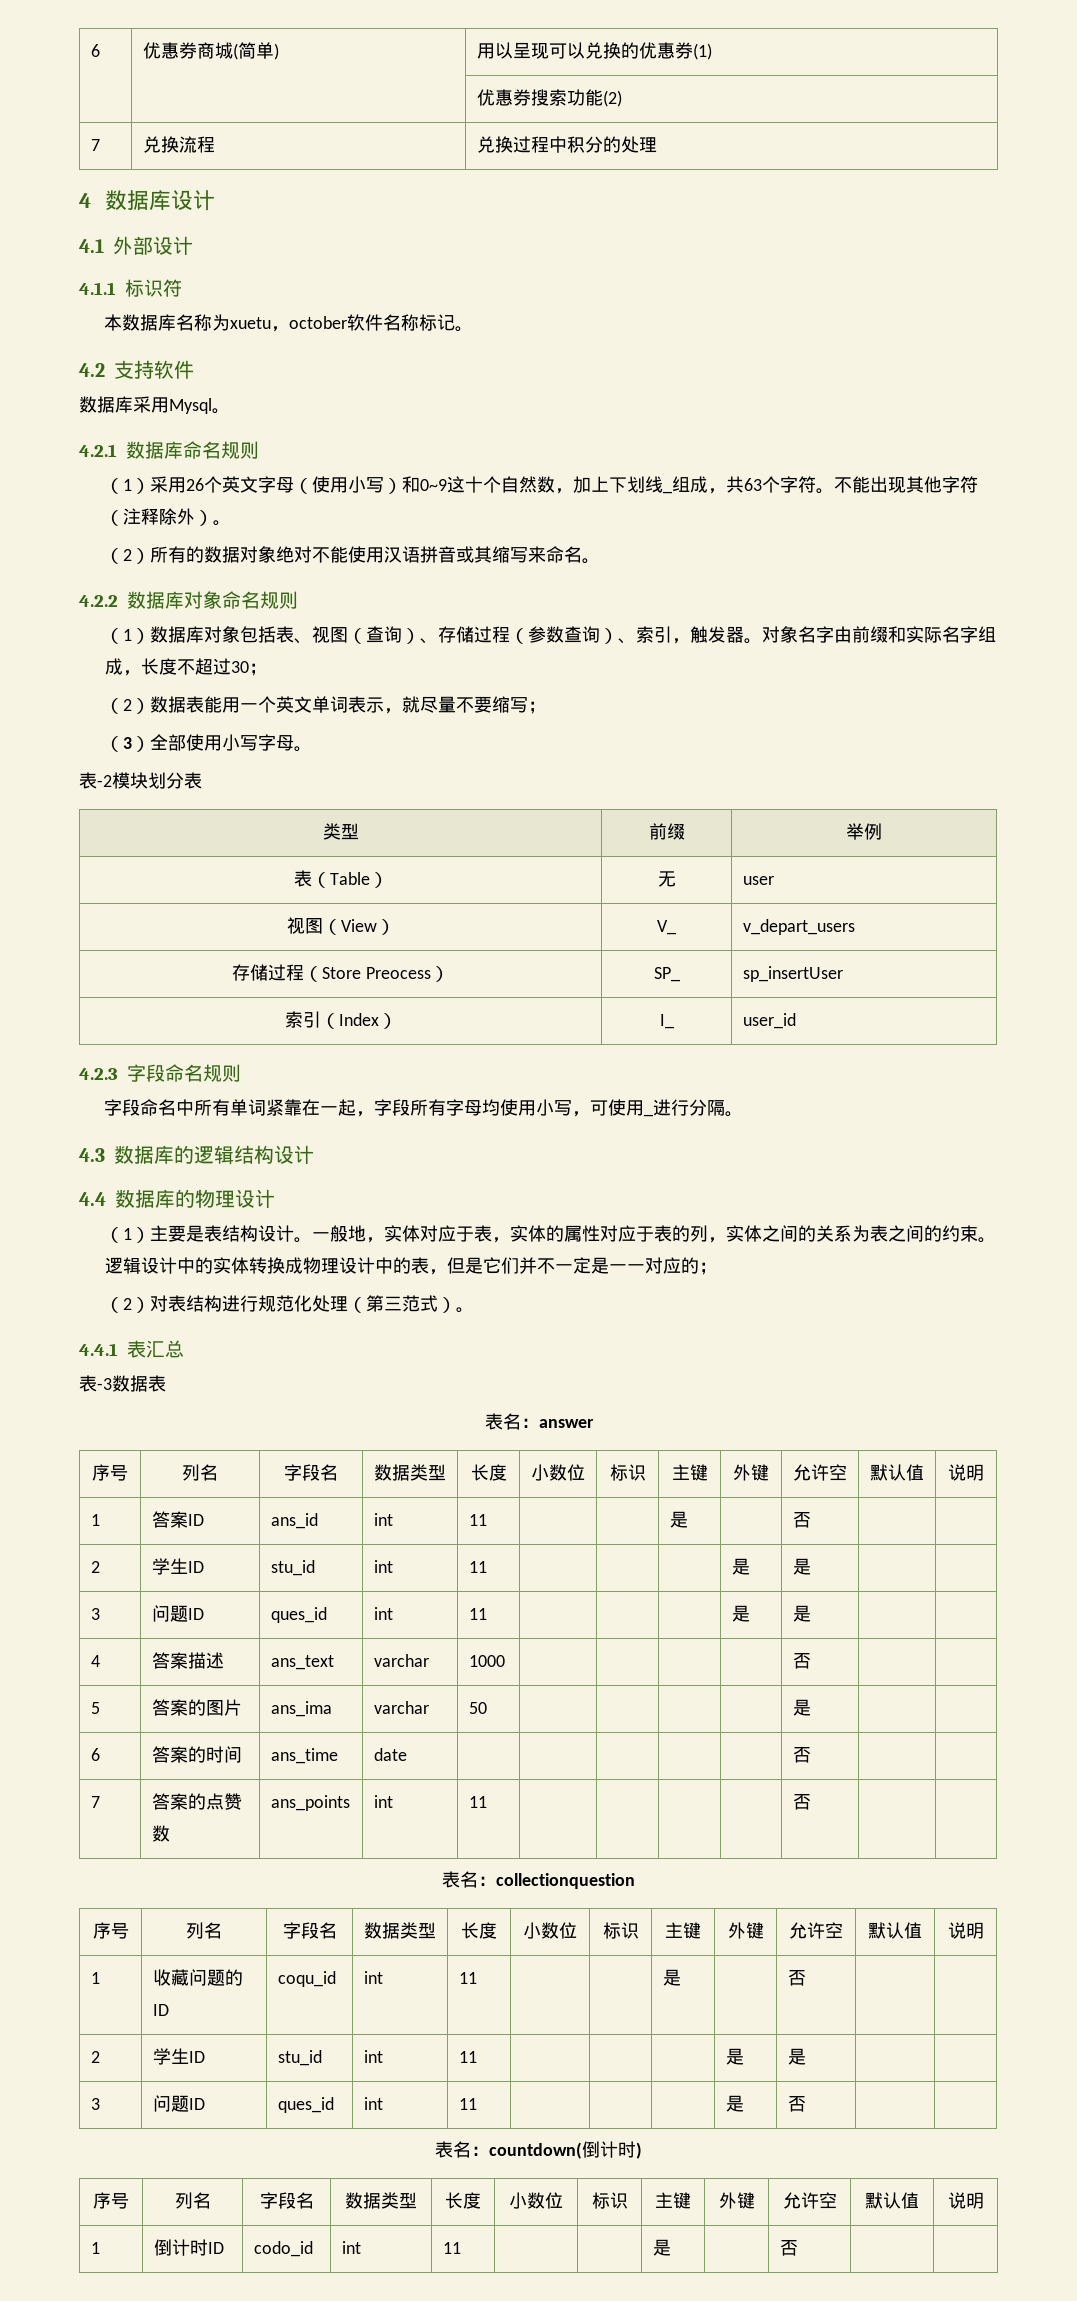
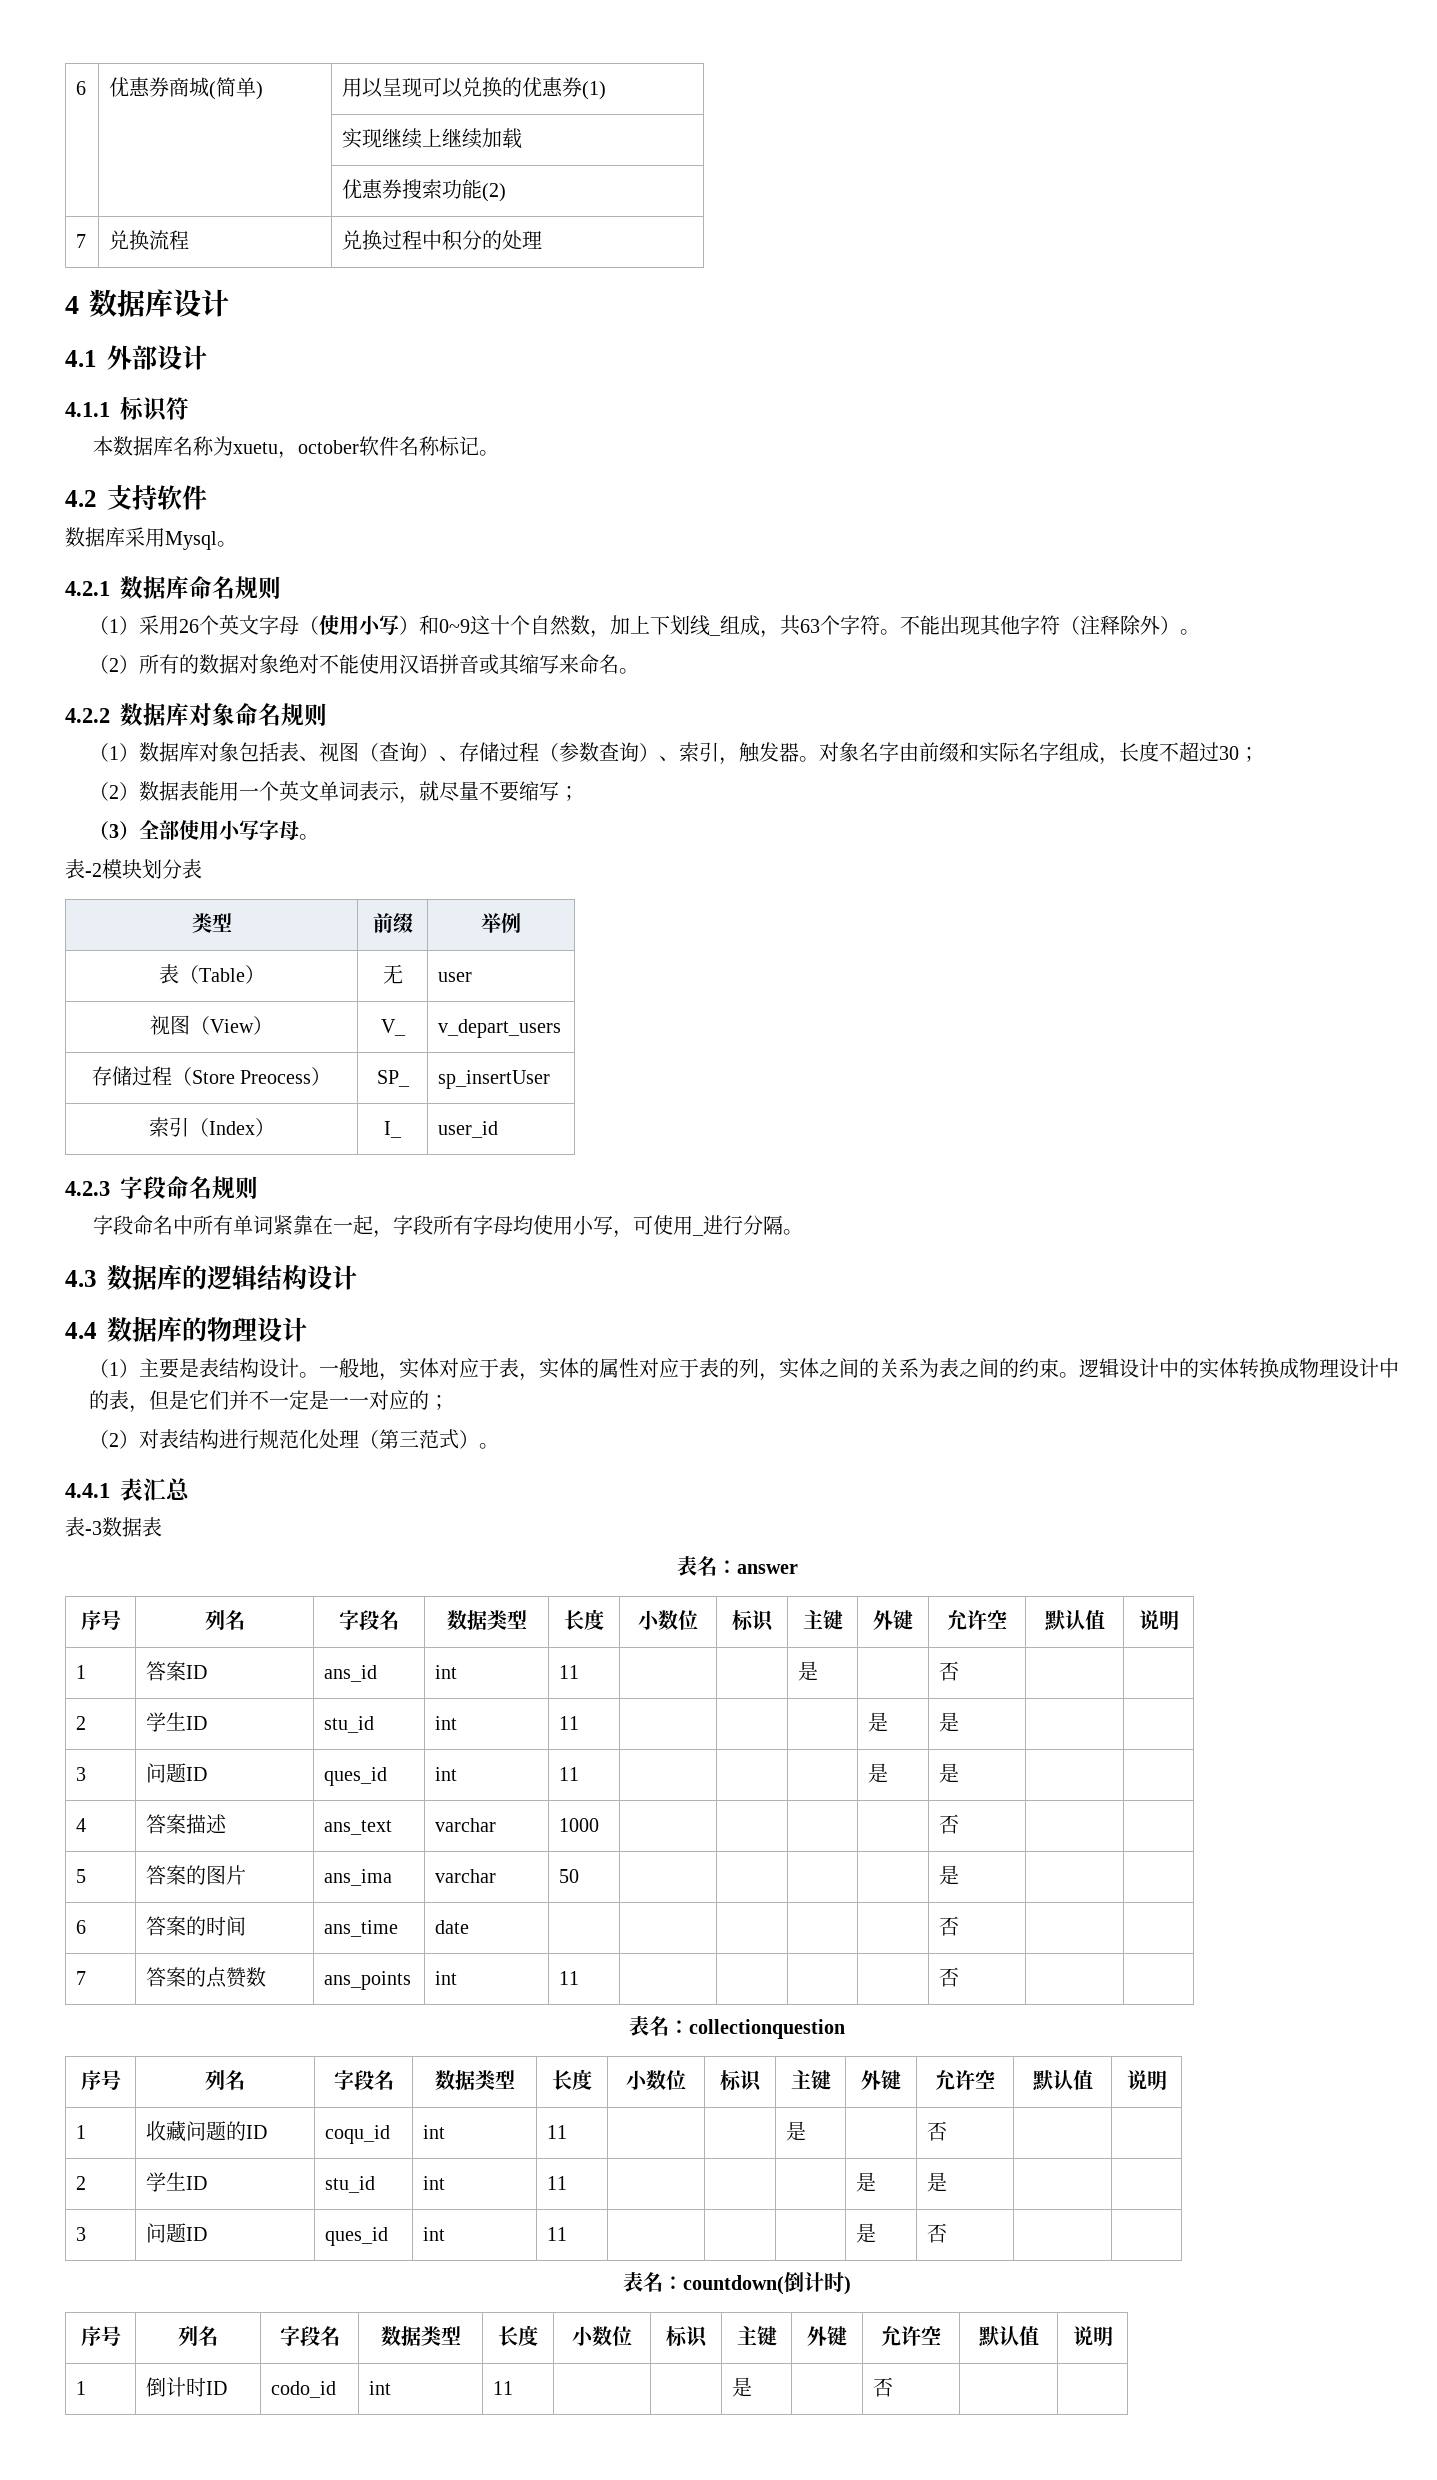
(712, 51) none -> [342,128,523,149] // | | 实现继续上继续加载

